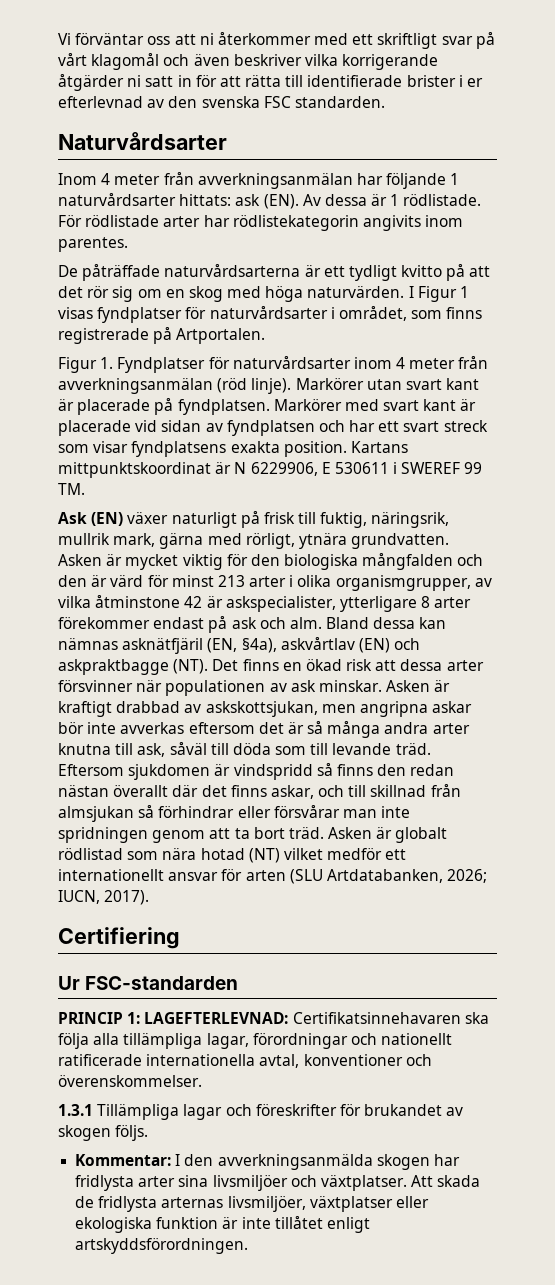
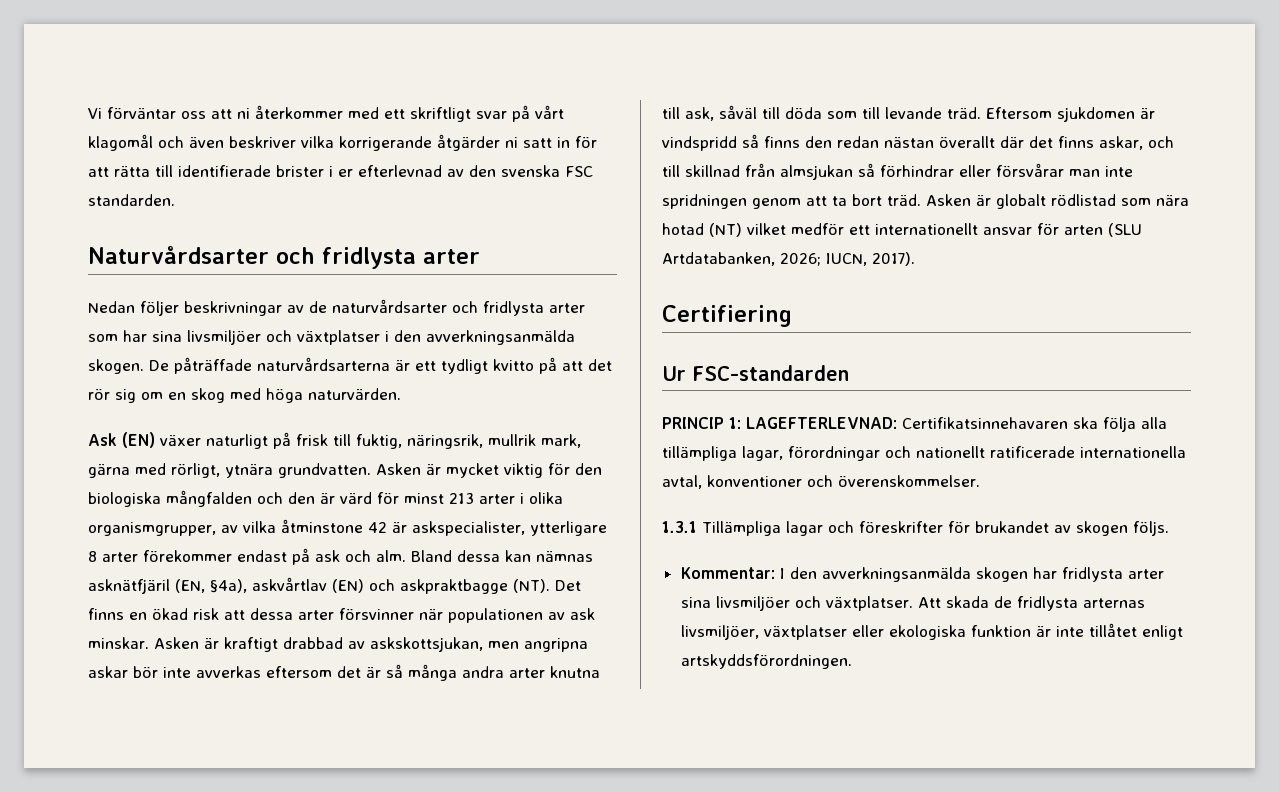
[58,172,460,189] [58,193,482,209] [58,215,464,231] [58,237,128,252] // Inom 4 meter från avverkningsanmälan har följande 1 naturvårdsarter hittats: ask (EN). Av dessa är 1 rödlistade. För rödlistade arter har rödlistekategorin angivits inom parentes. // -> [276,247,480,269] [88,299,585,316] [88,330,575,345] [88,359,144,374] och fridlysta arter // Nedan följer beskrivningar av de naturvårdsarter och fridlysta arter som har sina livsmiljöer och växtplatser i den avverkningsanmälda skogen.
[408,286,470,302] [58,306,483,323] [58,327,266,344] [58,356,489,373] [58,378,480,394] [58,398,477,415] [58,420,488,436] [58,441,408,457] [58,462,483,478] [58,483,85,495] I Figur 1 visas fyndplatser för naturvårdsarter i området, som finns registrerade på Artportalen. // Figur 1. Fyndplatser för naturvårdsarter inom 4 meter från avverkningsanmälan (röd linje). Markörer utan svart kant är placerade på fyndplatsen. Markörer med svart kant är placerade vid sidan av fyndplatsen och har ett svart streck som visar fyndplatsens exakta position. Kartans mittpunktskoordinat är N 6229906, E 530611 i SWEREF 99 TM. -> (401, 394) none

